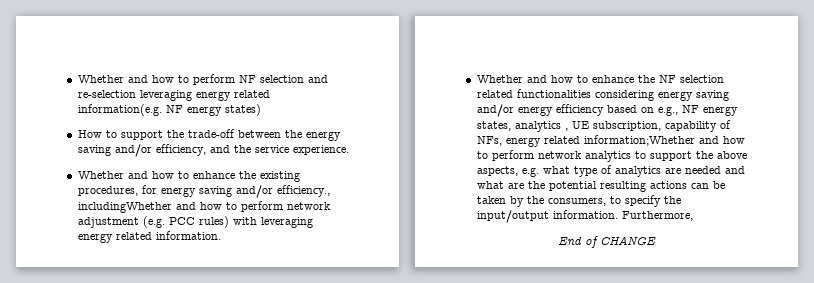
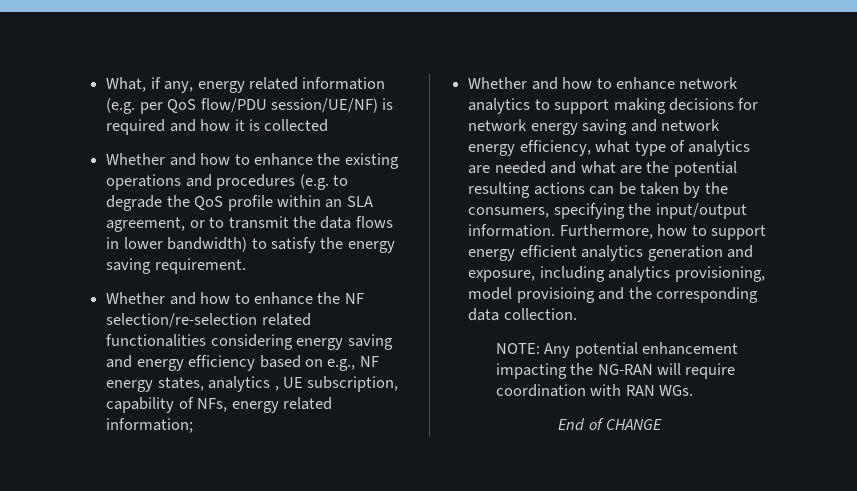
[77,74,328,85] [77,90,270,101] [77,104,261,116] [77,129,341,141] [77,144,349,157] Whether and how to perform NF selection and re-selection leveraging energy related information(e.g. NF energy states) // How to support the trade-off between the energy saving and/or efficiency, and the service experience. -> [106,77,386,93] [106,98,394,114] [106,119,329,135] What, if any, energy related information (e.g. per QoS flow/PDU session/UE/NF) is required and how it is collected
[77,185,330,198] [77,201,331,213] [77,216,313,228] [77,231,221,243] procedures, for energy saving and/or efficiency., includingWhether and how to perform network adjustment (e.g. PCC rules) with leveraging energy related information. -> [106,174,348,190] [106,195,373,211] [106,216,393,232] [106,237,395,253] [106,258,246,274] operations and procedures (e.g. to degrade the QoS profile within an SLA agreement, or to transmit the data flows in lower bandwidth) to satisfy the energy saving requirement.
[679,75,724,83] selection -> [106,313,258,328] selection/re-selection
[476,104,514,117] and/or -> [106,355,133,368] and
[583,135,745,146] [476,150,534,161] information;Whether and how to perform -> [106,418,194,433] [468,77,675,90] information; // Whether and how to enhance
[695,151,747,159] [476,166,539,177] the above aspects, e.g. -> [613,98,759,114] [468,119,720,135] [468,140,591,156] making decisions for network energy saving and network energy efficiency,
[609,195,661,207] to specify -> [553,203,625,219] specifying
(693, 216) none -> [657,224,766,240] [468,245,753,261] [468,266,765,282] [468,287,758,303] [468,308,577,321] [495,342,738,358] [495,363,736,379] [495,384,693,397] how to support energy efficient analytics generation and exposure, including analytics provisioning, model provisioing and the corresponding data collection. // NOTE: Any potential enhancement impacting the NG-RAN will require coordination with RAN WGs.

